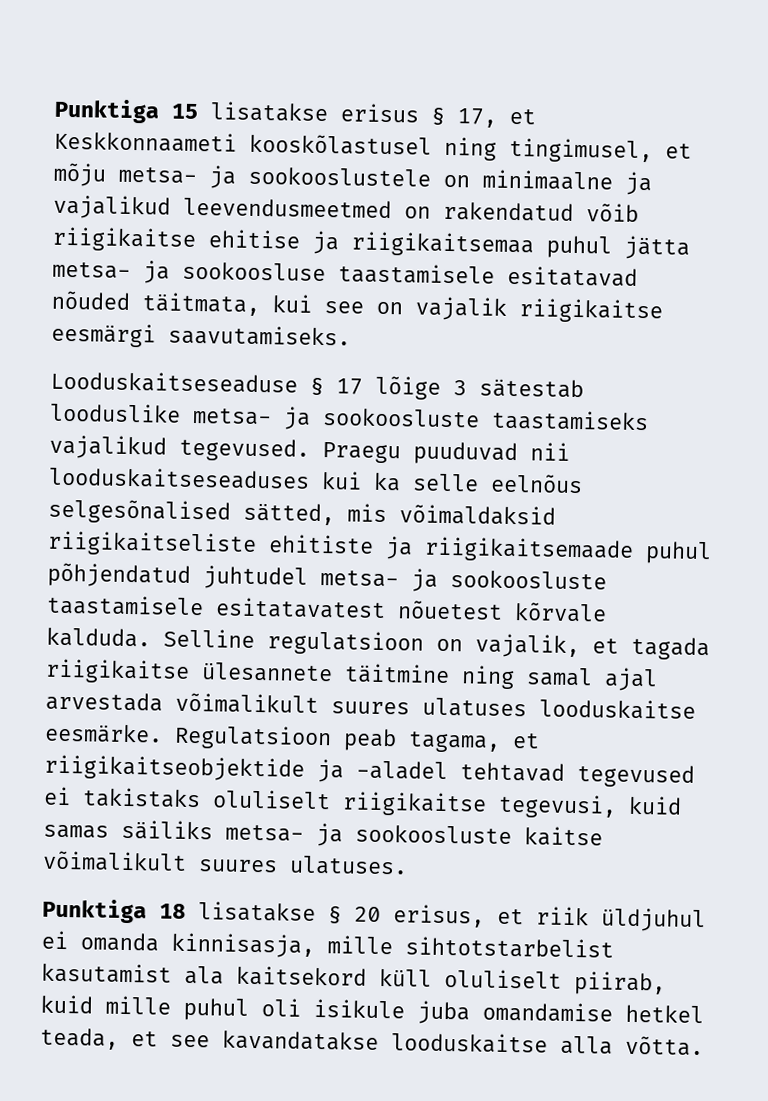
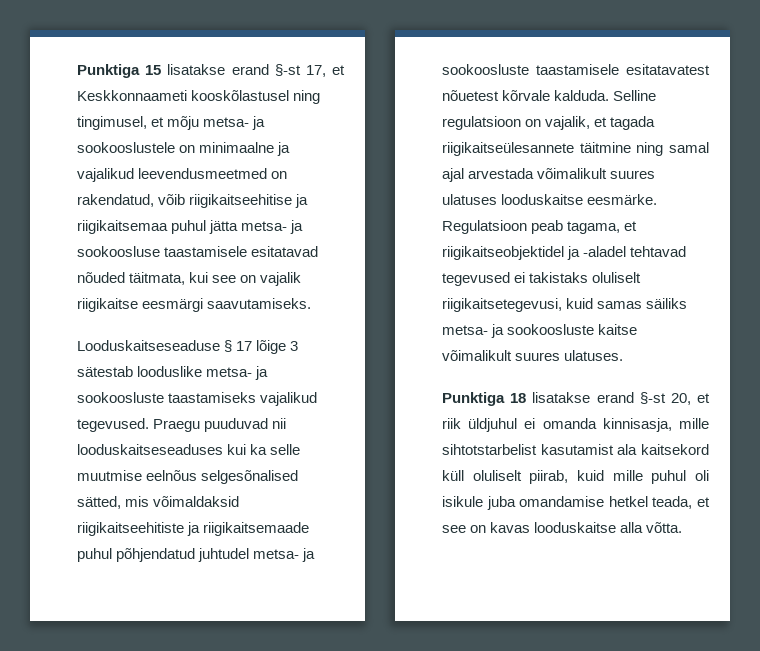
[340,103,445,125] erisus § -> [231,64,301,76] erand §-st
[443,201,639,222] [52,226,301,253] rakendatud võib riigikaitse ehitise -> [77,194,293,208] rakendatud, võib riigikaitseehitise
(479, 482) none -> [77,470,142,481] muutmise
[47,530,374,557] riigikaitseliste ehitiste -> [77,522,184,536] riigikaitseehitiste
[45,658,333,684] riigikaitse ülesannete -> [442,142,574,156] riigikaitseülesannete
[44,754,305,782] riigikaitseobjektide -> [442,246,564,260] riigikaitseobjektidel
[342,791,617,819] riigikaitse tegevusi, -> [442,298,562,312] riigikaitsetegevusi,
[328,904,485,928] § 20 erisus, -> [596,392,691,405] erand §-st 20,
[222,1030,379,1051] kavandatakse -> [470,522,531,533] on kavas

